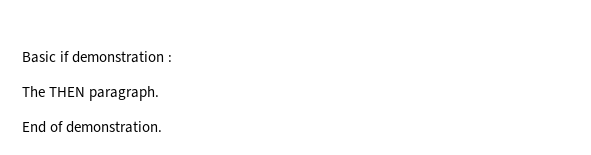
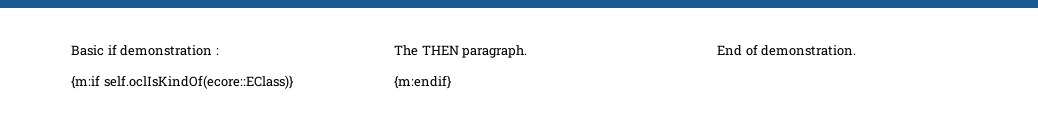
(173, 58) none -> [71,75,294,89] // {m:if self.oclIsKindOf(ecore::EClass)}
(160, 93) none -> [394,75,452,89] // {m:endif}

